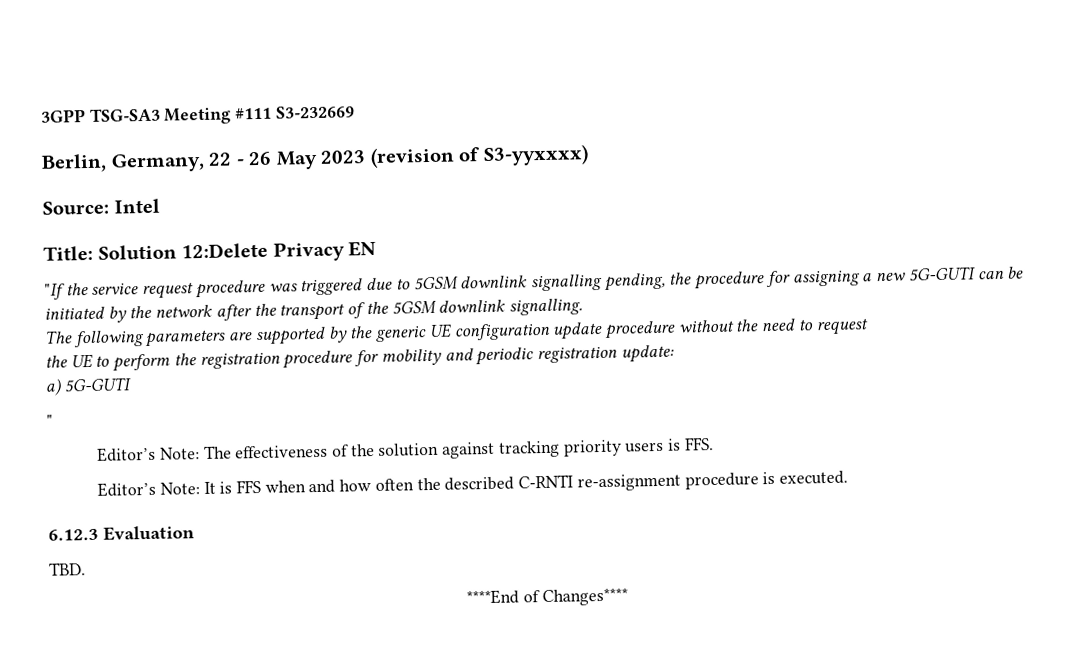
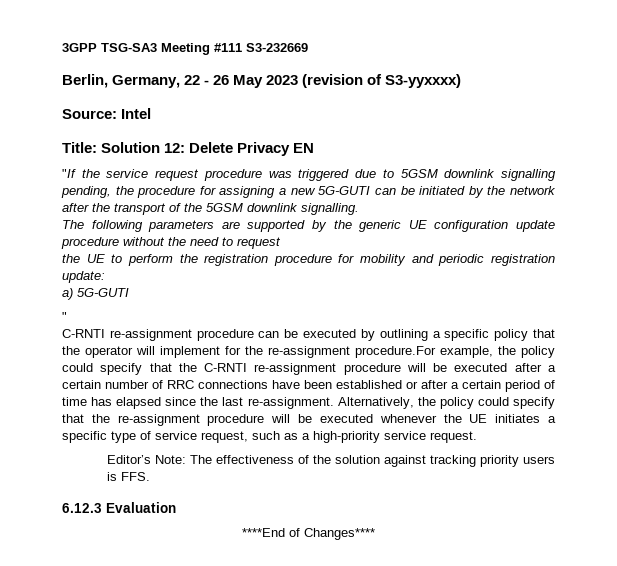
[181,242,269,259] 12:Delete -> [164,142,234,153] 12: Delete
(53, 420) none -> [62,329,555,341] [62,346,555,358] [62,363,556,375] [62,380,555,392] [62,397,555,409] [62,414,556,426] [62,431,477,443] // C-RNTI re-assignment procedure can be executed by outlining a specific policy that the operator will implement for the re-assignment procedure.For example, the policy could specify that the C-RNTI re-assignment procedure will be executed after a certain number of RRC connections have been established or after a certain period of time has elapsed since the last re-assignment. Alternatively, the policy could specify that the re-assignment procedure will be executed whenever the UE initiates a specific type of service request, such as a high-priority service request.
[97,470,848,497] // Editor’s Note: It is FFS when and how often the described C-RNTI re-assignment procedure is executed. -> (150, 476) none
[49,562,86,576] // TBD. -> (176, 507) none

